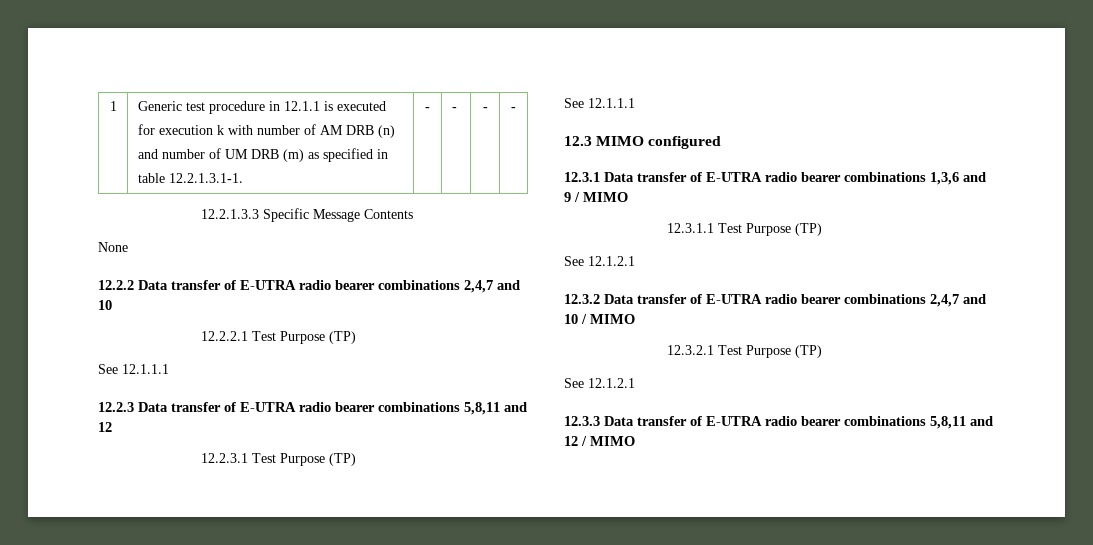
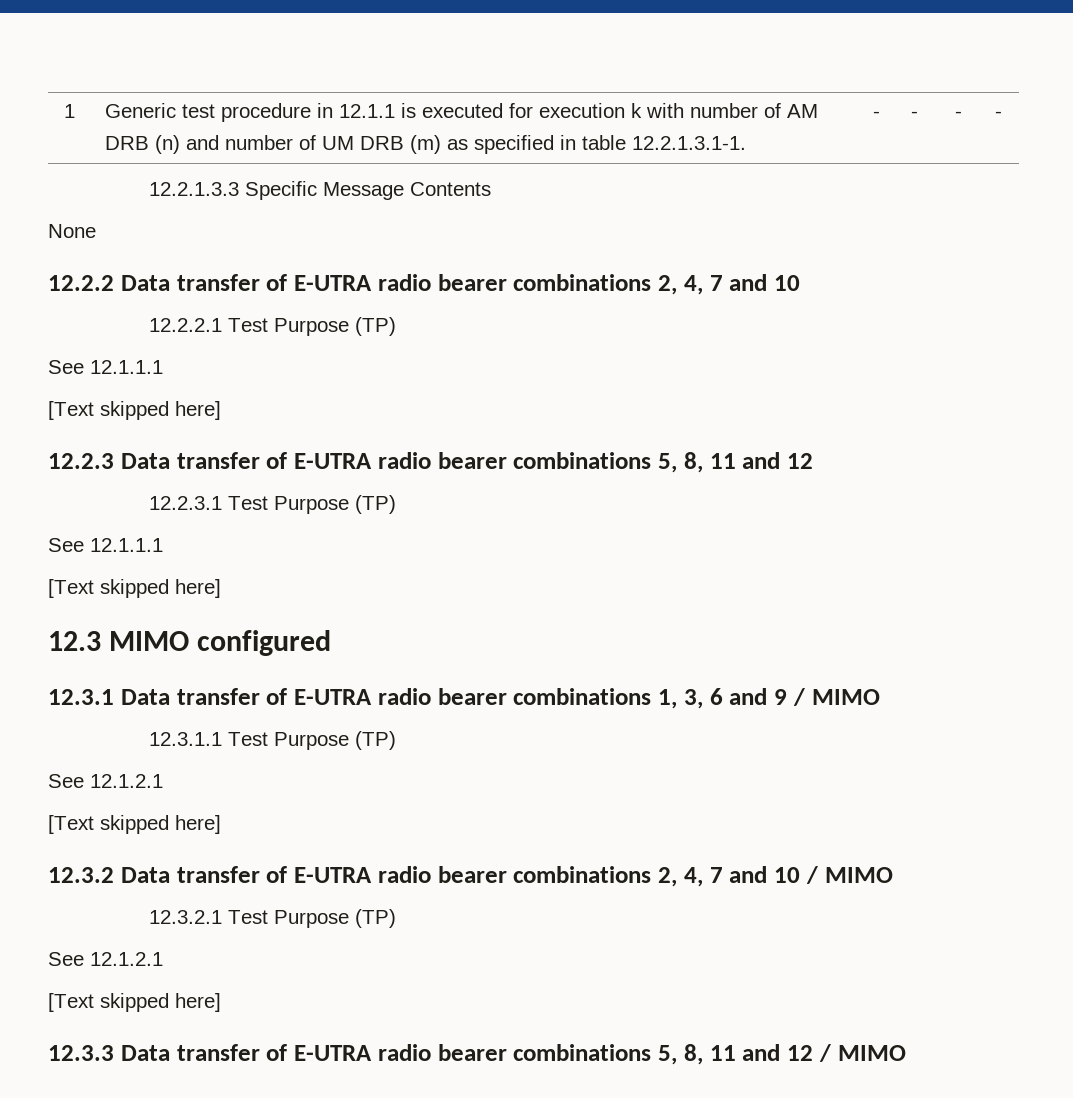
[464,280,493,293] 2,4,7 -> [658,275,723,295] 2, 4, 7
(169, 369) none -> [48,401,221,420] // [Text skipped here]
[464,402,500,415] 5,8,11 -> [658,452,736,473] 5, 8, 11
(635, 103) none -> [48,579,221,598] // [Text skipped here]
[930,172,959,185] 1,3,6 -> [658,688,723,709] 1, 3, 6
(635, 261) none -> [48,815,221,834] // [Text skipped here]
[930,294,959,307] 2,4,7 -> [658,867,723,887] 2, 4, 7
(635, 383) none -> [48,993,221,1012] // [Text skipped here]
[930,416,966,429] 5,8,11 -> [658,1044,736,1065] 5, 8, 11

